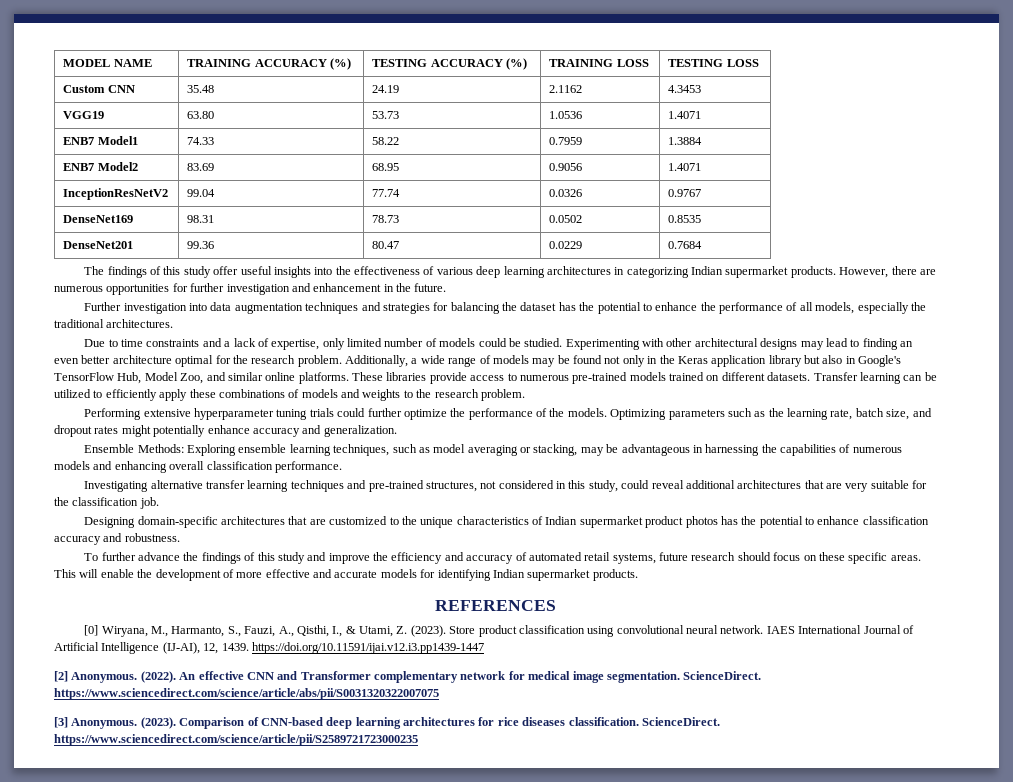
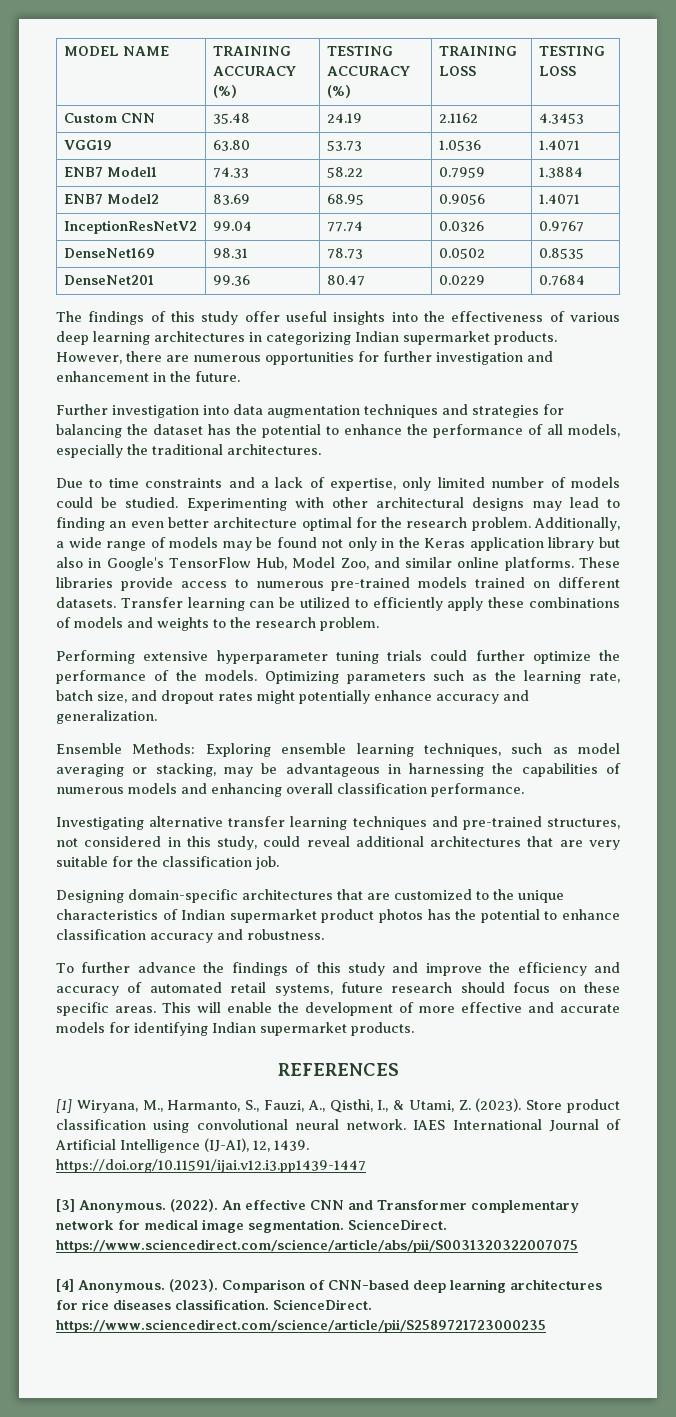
[84,625,99,636] [0] -> [56,1099,72,1113] [1]
[54,671,68,682] [2] -> [56,1199,75,1212] [3]
[54,717,68,728] [3] -> [56,1279,74,1292] [4]

